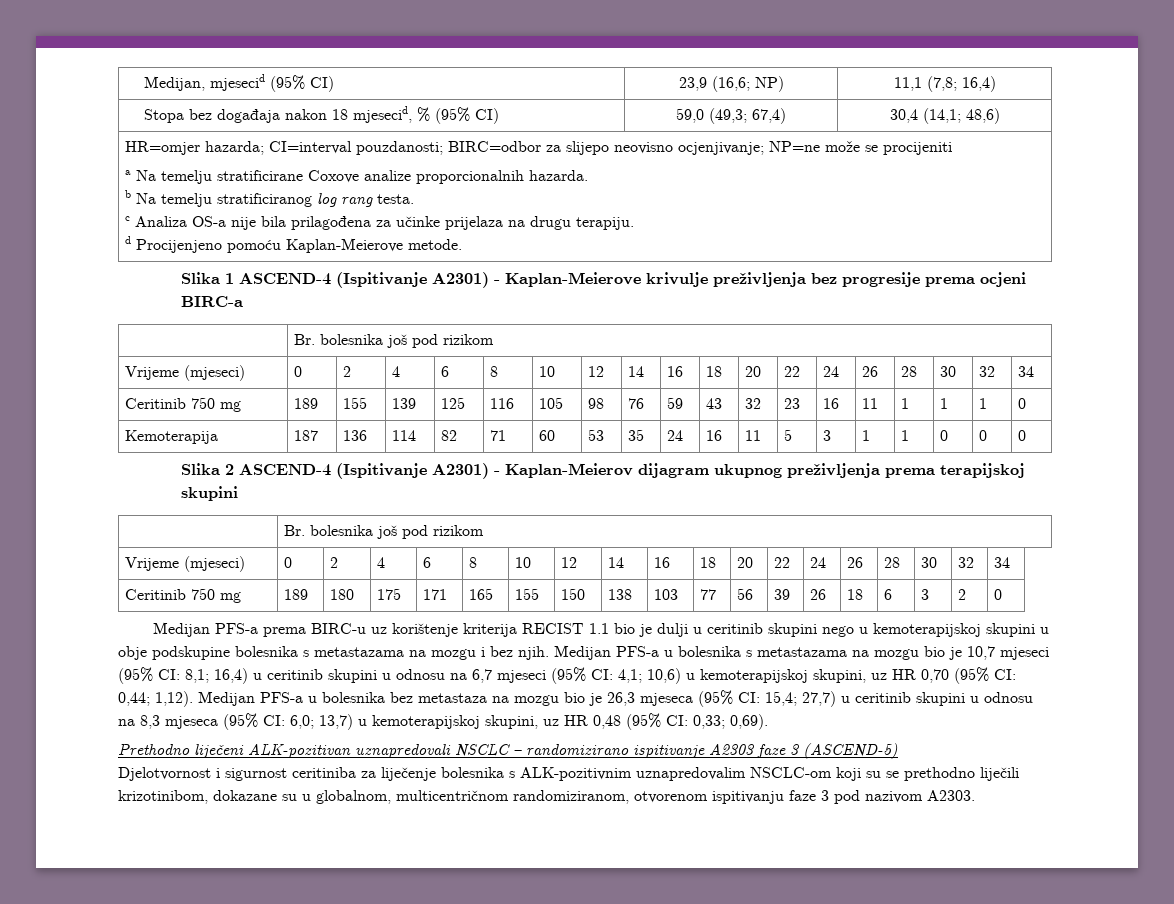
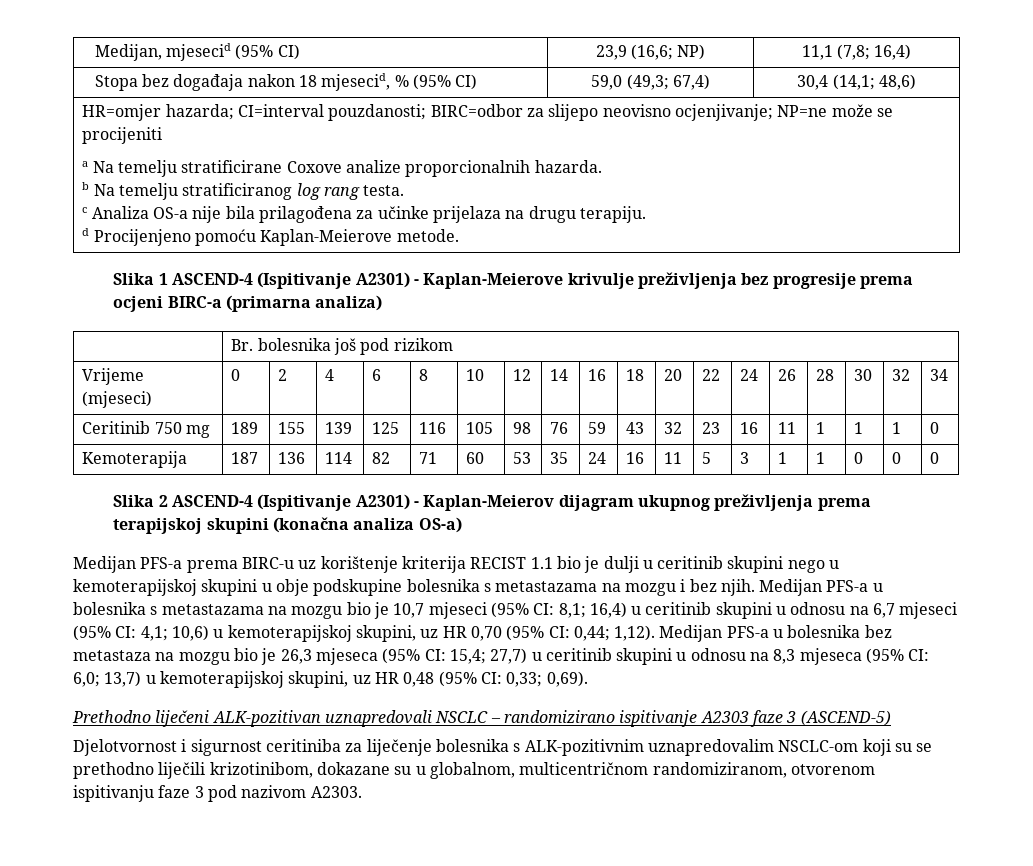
(244, 301) none -> [226,295,383,312] (primarna analiza)
[284,525,485,539] [125,556,246,572] [284,557,293,568] [330,557,339,568] [377,557,386,568] [423,557,432,568] [469,557,478,568] [515,557,532,568] [561,557,578,568] [608,557,625,568] [654,557,671,568] [700,557,717,568] [737,557,754,568] [774,557,791,568] [810,557,827,568] [847,557,864,568] [884,557,901,568] [921,557,938,568] [958,557,975,568] [994,557,1011,568] [125,588,242,603] [284,589,309,600] [330,589,355,600] [377,588,402,600] [423,589,448,600] [469,588,494,600] [515,588,540,600] [561,588,586,600] [608,589,633,600] [654,589,679,600] [700,589,717,600] [737,588,754,600] [774,589,791,600] [810,589,827,600] [847,589,864,600] [884,589,893,600] [921,589,930,600] [958,589,967,600] [994,589,1003,600] // | Br. bolesnika još pod rizikom // Vrijeme (mjeseci) | 0 | 2 | 4 | 6 | 8 | 10 | 12 | 14 | 16 | 18 | 20 | 22 | 24 | 26 | 28 | 30 | 32 | 34 // Ceritinib 750 mg | 189 | 180 | 175 | 171 | 165 | 155 | 150 | 138 | 103 | 77 | 56 | 39 | 26 | 18 | 6 | 3 | 2 | 0 -> [273,517,462,533] (konačna analiza OS-a)

